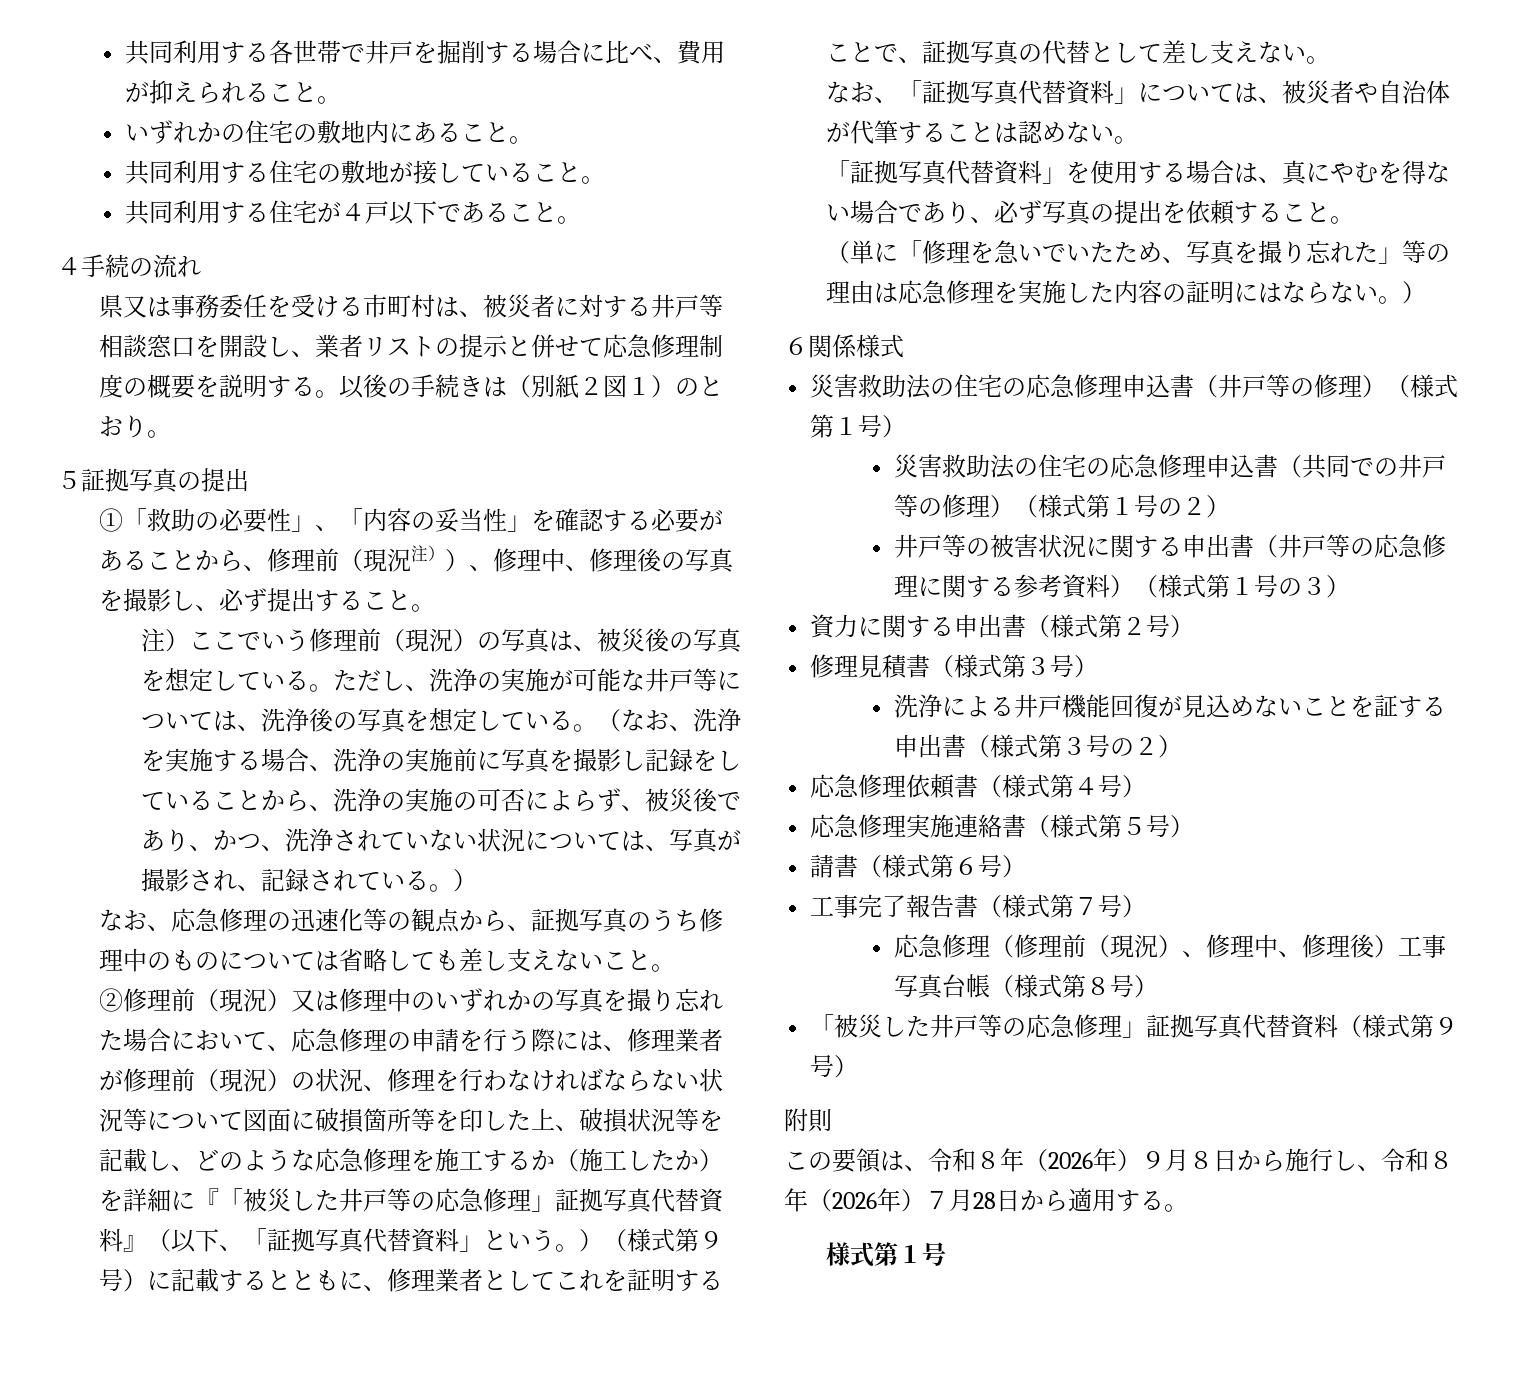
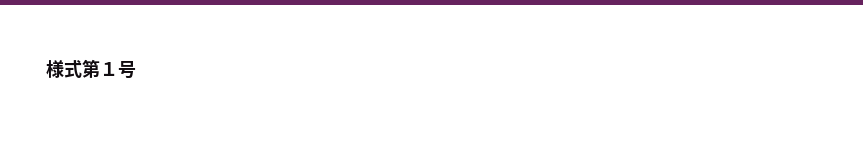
[125,40,726,65] [125,80,342,104] [125,120,534,144] [125,160,606,185] [125,200,582,225] [57,254,201,278] [98,294,723,319] [98,334,723,358] [98,374,723,399] [98,415,171,438] [57,468,249,493] [98,508,723,533] [98,545,734,573] [98,588,435,612] [140,628,742,653] [140,668,741,692] [140,708,741,733] [140,748,741,773] [140,788,741,812] [140,828,741,853] [140,868,477,892] [98,908,723,933] [98,948,675,972] [98,988,723,1013] [98,1028,723,1052] [98,1068,723,1092] [98,1108,723,1133] [98,1148,723,1172] [98,1188,724,1213] [98,1228,723,1253] [98,1268,723,1292] [825,40,1330,65] [825,80,1450,105] [825,120,1138,144] [825,160,1450,185] [825,200,1354,225] [825,240,1450,265] [825,280,1426,304] [784,334,904,358] [810,374,1459,399] [810,414,907,438] [894,454,1447,479] [894,494,1231,518] [894,534,1447,558] [894,574,1351,599] [810,614,1195,639] [810,654,1099,679] [894,694,1447,718] [894,734,1183,758] [810,774,1147,799] [810,814,1195,838] [810,854,1027,878] [810,894,1147,918] [894,934,1447,958] [894,974,1159,999] [810,1014,1459,1039] [810,1054,859,1078] [784,1108,832,1132] [784,1148,1453,1173] [784,1188,1188,1212] 共同利用する各世帯で井戸を掘削する場合に比べ、費用が抑えられること。 // いずれかの住宅の敷地内にあること。 // 共同利用する住宅の敷地が接していること。 // 共同利用する住宅が４戸以下であること。 // ４手続の流れ // 県又は事務委任を受ける市町村は、被災者に対する井戸等相談窓口を開設し、業者リストの提示と併せて応急修理制度の概要を説明する。以後の手続きは（別紙２図１）のとおり。 // ５証拠写真の提出 // ①「救助の必要性」、「内容の妥当性」を確認する必要があることから、修理前（現況注））、修理中、修理後の写真を撮影し、必ず提出すること。 // 注）ここでいう修理前（現況）の写真は、被災後の写真を想定している。ただし、洗浄の実施が可能な井戸等については、洗浄後の写真を想定している。（なお、洗浄を実施する場合、洗浄の実施前に写真を撮影し記録をしていることから、洗浄の実施の可否によらず、被災後であり、かつ、洗浄されていない状況については、写真が撮影され、記録されている。） // なお、応急修理の迅速化等の観点から、証拠写真のうち修理中のものについては省略しても差し支えないこと。 // ②修理前（現況）又は修理中のいずれかの写真を撮り忘れた場合において、応急修理の申請を行う際には、修理業者が修理前（現況）の状況、修理を行わなければならない状況等について図面に破損箇所等を印した上、破損状況等を記載し、どのような応急修理を施工するか（施工したか）を詳細に『「被災した井戸等の応急修理」証拠写真代替資料』（以下、「証拠写真代替資料」という。）（様式第９号）に記載するとともに、修理業者としてこれを証明することで、証拠写真の代替として差し支えない。 // なお、「証拠写真代替資料」については、被災者や自治体が代筆することは認めない。 // 「証拠写真代替資料」を使用する場合は、真にやむを得ない場合であり、必ず写真の提出を依頼すること。 // （単に「修理を急いでいたため、写真を撮り忘れた」等の理由は応急修理を実施した内容の証明にはならない。） // ６関係様式 // 災害救助法の住宅の応急修理申込書（井戸等の修理）（様式第１号） // 災害救助法の住宅の応急修理申込書（共同での井戸等の修理）（様式第１号の２） // 井戸等の被害状況に関する申出書（井戸等の応急修理に関する参考資料）（様式第１号の３） // 資力に関する申出書（様式第２号） // 修理見積書（様式第３号） // 洗浄による井戸機能回復が見込めないことを証する申出書（様式第３号の２） // 応急修理依頼書（様式第４号） // 応急修理実施連絡書（様式第５号） // 請書（様式第６号） // 工事完了報告書（様式第７号） // 応急修理（修理前（現況）、修理中、修理後）工事写真台帳（様式第８号） // 「被災した井戸等の応急修理」証拠写真代替資料（様式第９号） // 附則 // この要領は、令和８年（2026年）９月８日から施行し、令和８年（2026年）７月28日から適用する。 // -> (45, 69) none

